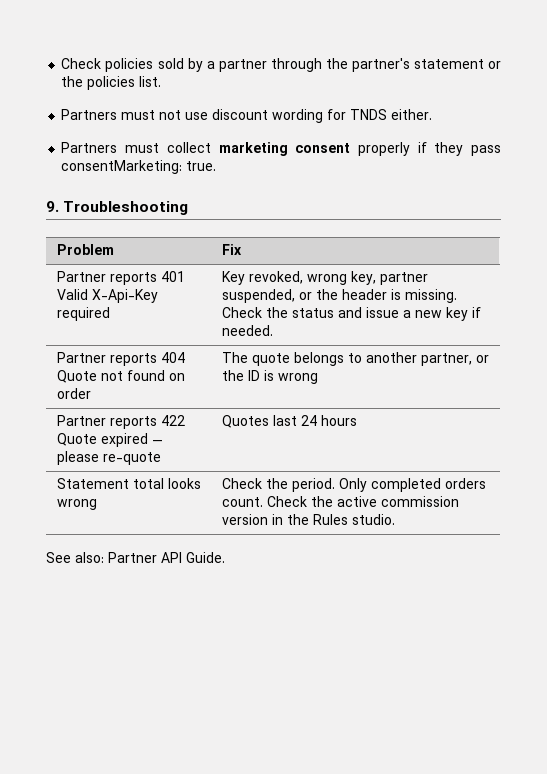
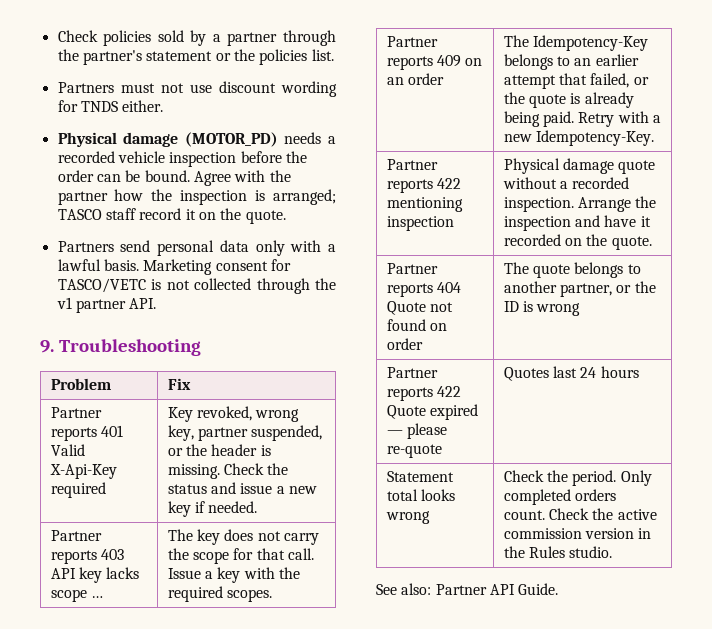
[61,142,501,156] [61,160,217,174] Partners must collect marketing consent properly if they pass consentMarketing: true. -> [57,132,336,147] [57,151,307,167] [57,170,291,186] [57,189,336,205] [57,208,286,224] [57,240,336,256] [57,259,291,275] [57,278,336,294] [56,297,157,313] Physical damage (MOTOR_PD) needs a recorded vehicle inspection before the order can be bound. Agree with the partner how the inspection is arranged; TASCO staff record it on the quote. // Partners send personal data only with a lawful basis. Marketing consent for TASCO/VETC is not collected through the v1 partner API.
(273, 330) none -> [50,530,102,541] [50,549,125,564] [50,567,140,583] [50,589,104,602] [167,529,319,545] [167,548,314,564] [167,567,300,583] [167,586,273,602] [386,36,438,47] [386,55,483,70] [386,73,445,85] [503,35,649,51] [503,54,639,70] [503,73,649,89] [503,92,634,108] [503,111,661,127] [503,130,655,146] [386,159,438,170] [386,178,462,193] [386,197,463,212] [386,216,454,231] [503,158,656,174] [502,177,630,189] [503,196,657,212] [503,215,651,231] [503,234,652,250] // Partner reports 403 API key lacks scope … | The key does not carry the scope for that call. Issue a key with the required scopes. // Partner reports 409 on an order | The Idempotency-Key belongs to an earlier attempt that failed, or the quote is already being paid. Retry with a new Idempotency-Key. // Partner reports 422 mentioning inspection | Physical damage quote without a recorded inspection. Arrange the inspection and have it recorded on the quote.

